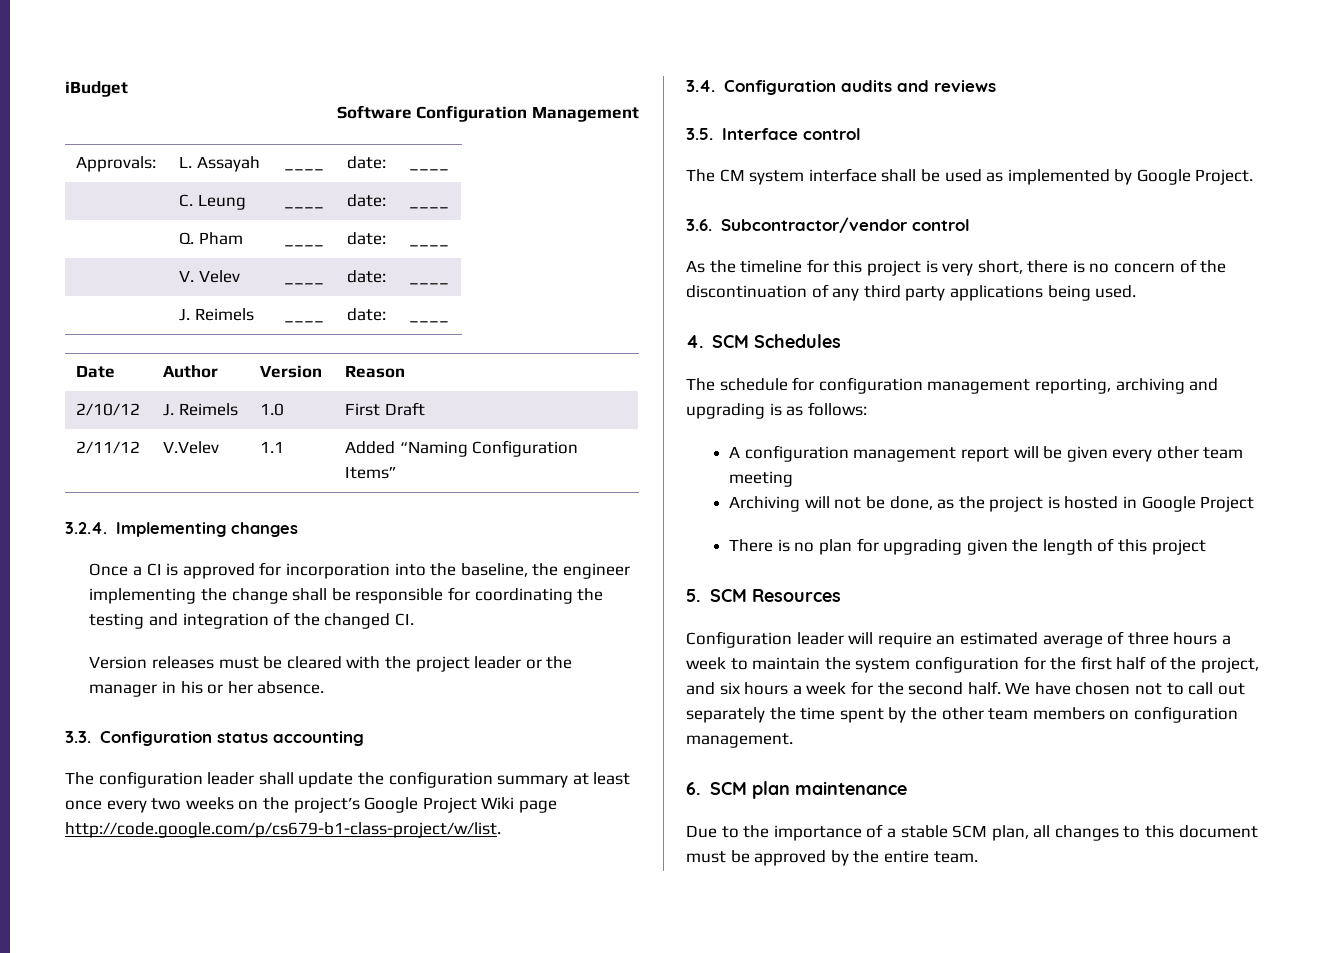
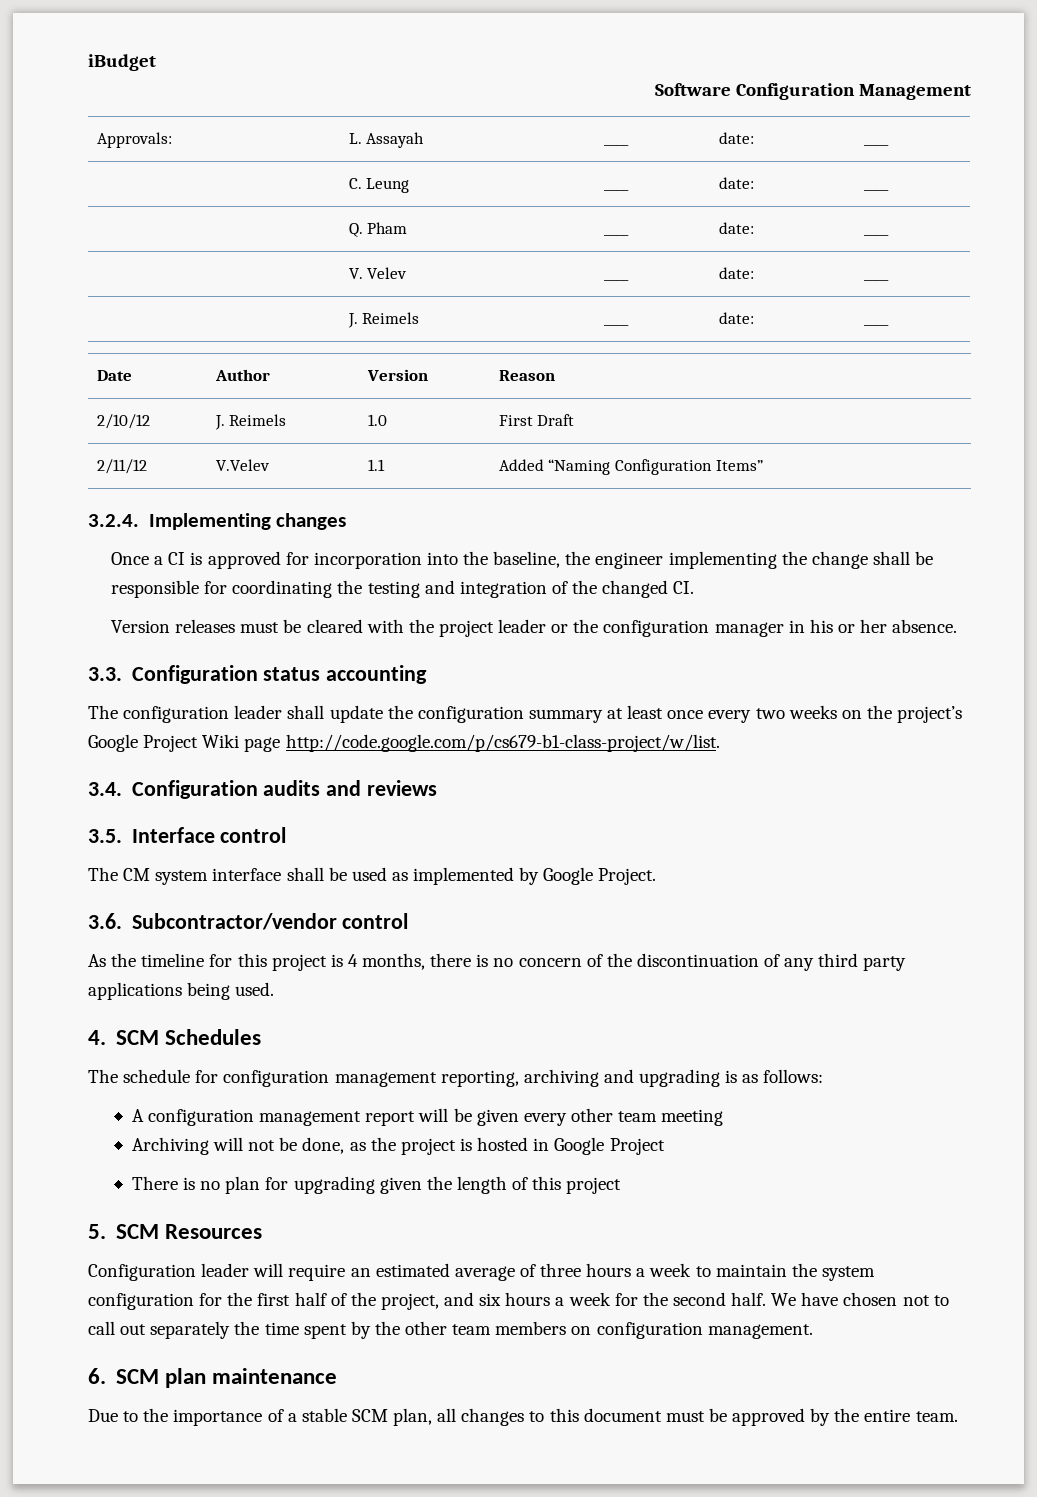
(573, 662) none -> [603,620,710,637] configuration
[942,260,1023,276] very short, -> [347,953,426,970] 4 months,

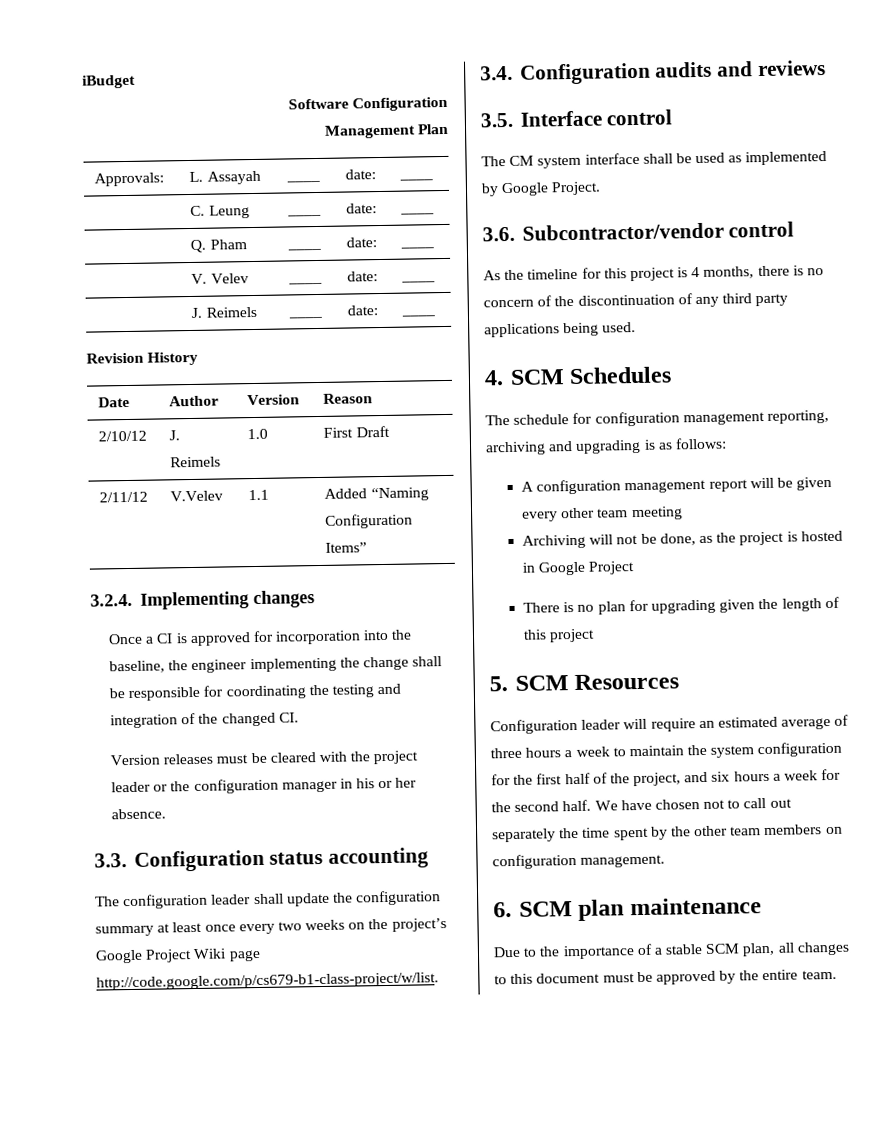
(855, 91) none -> (448, 104) //
(971, 92) none -> [417,123,449,135] Plan
(889, 325) none -> [86,351,199,366] // Revision History

